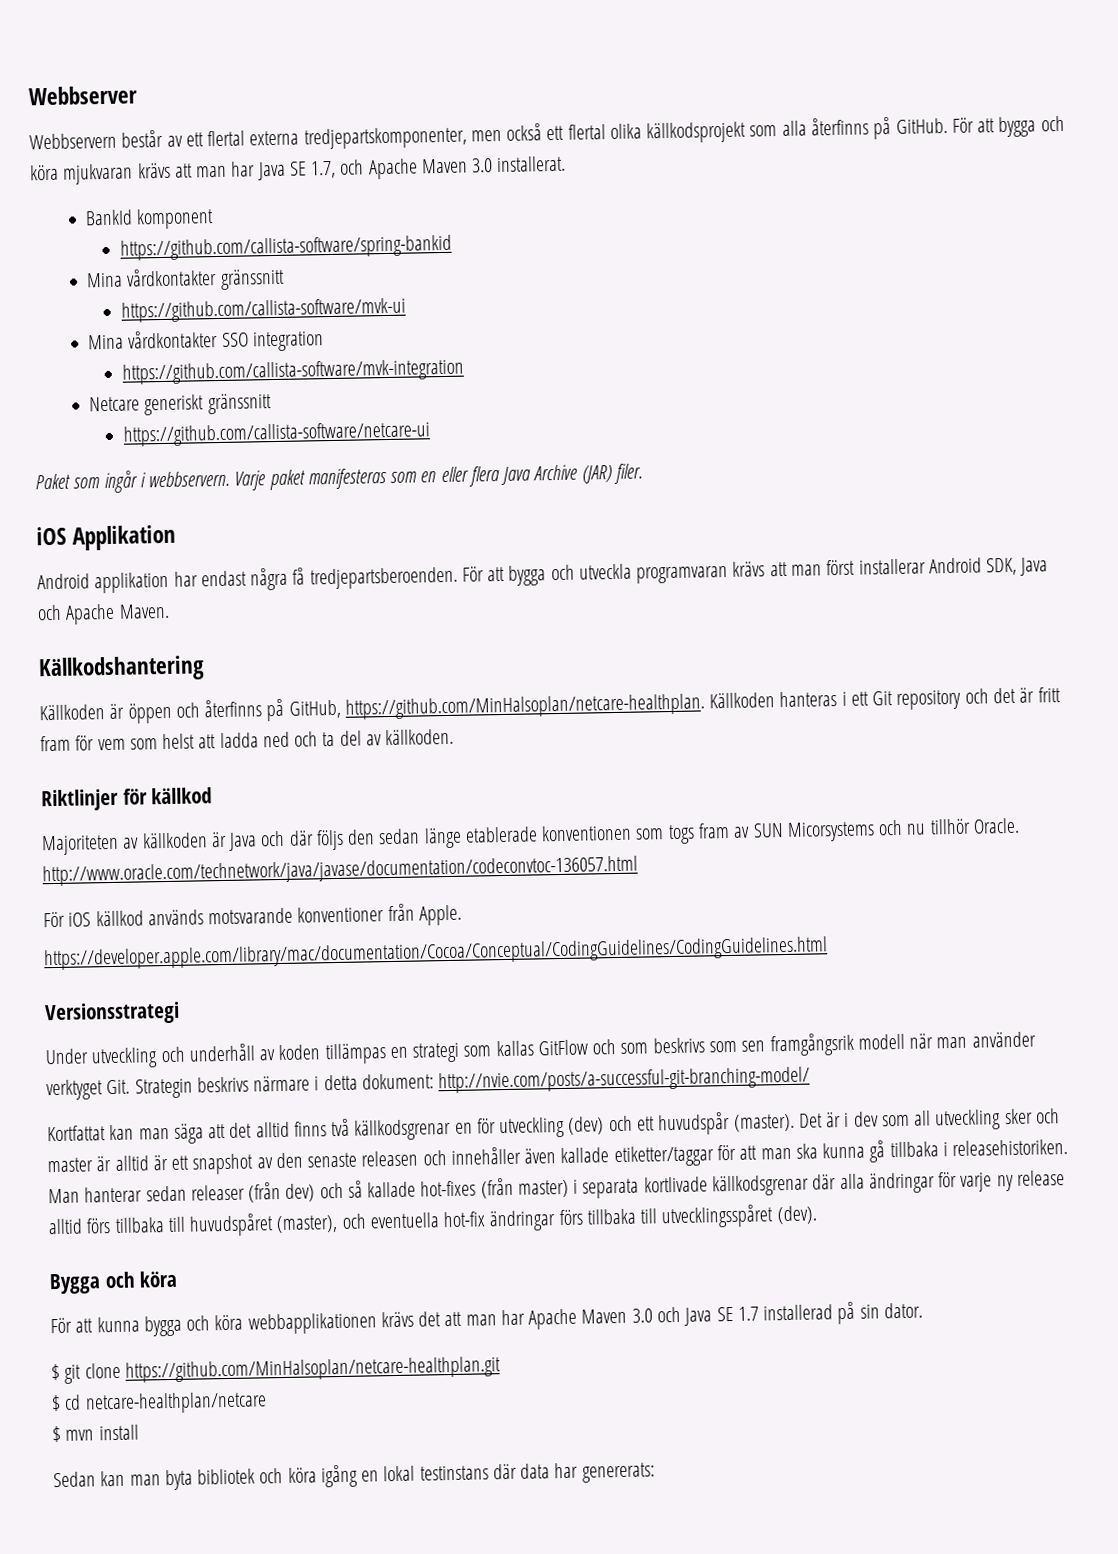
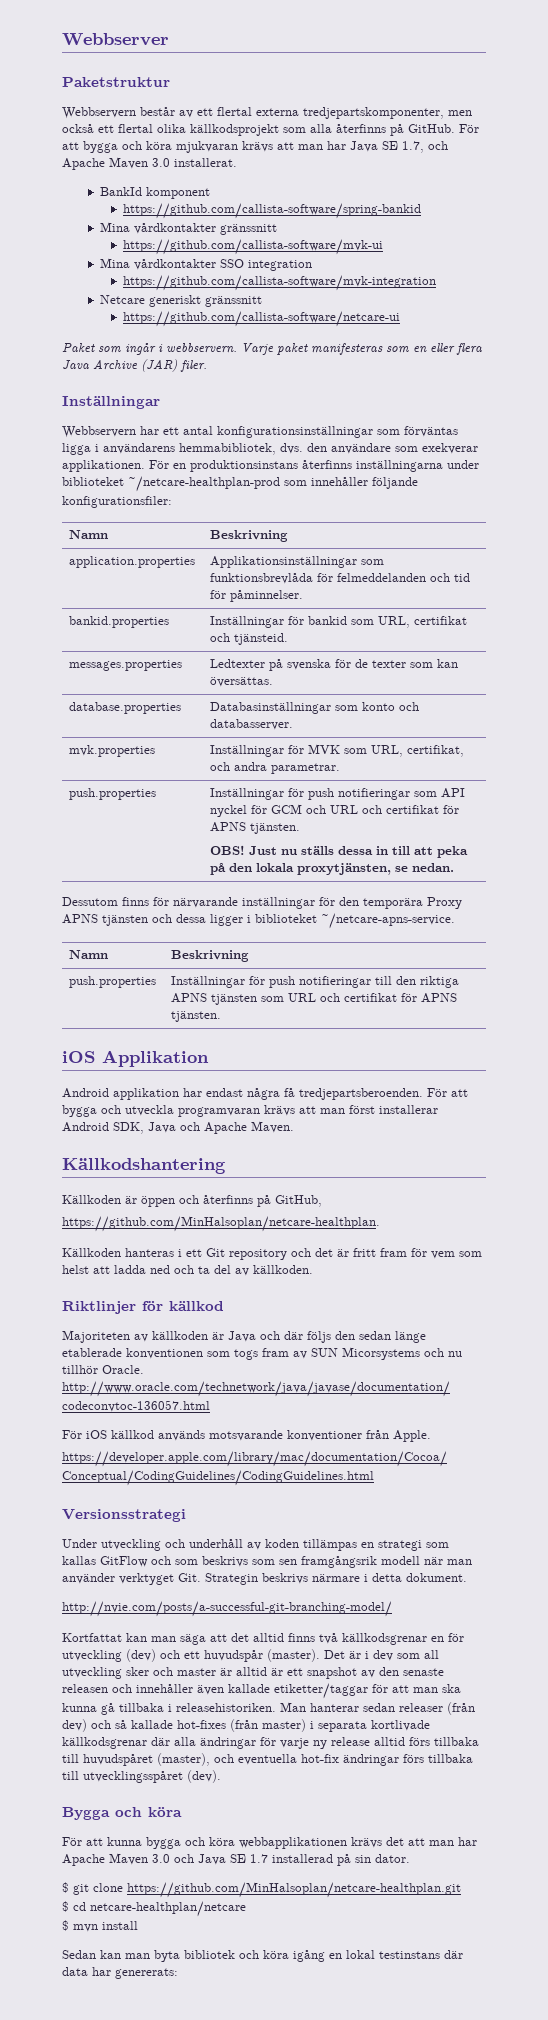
(137, 95) none -> [62,77,170,87] // Paketstruktur
(643, 473) none -> [62,396,160,409] [62,426,458,438] [62,443,478,455] [62,460,479,472] [62,476,418,492] [62,496,172,508] [69,530,109,539] [210,530,289,542] [69,556,196,568] [210,556,385,568] [210,573,471,584] [210,590,304,602] [69,616,170,628] [210,616,468,628] [210,633,289,645] [69,660,183,671] [210,659,459,671] [210,677,274,687] [69,702,182,714] [210,702,420,714] [210,719,294,730] [69,745,156,757] [210,744,465,757] [210,762,341,774] [69,788,157,800] [210,788,466,800] [210,804,460,817] [210,822,301,834] [210,845,469,858] [210,863,455,875] [62,897,462,909] [62,913,455,929] [69,950,109,959] [171,950,250,962] [69,976,157,988] [171,976,460,988] [171,993,458,1005] [171,1011,222,1022] // Inställningar // Webbservern har ett antal konfigurationsinställningar som förväntas ligga i användarens hemmabibliotek, dvs. den användare som exekverar applikationen. För en produktionsinstans återfinns inställningarna under biblioteket ~/netcare-healthplan-prod som innehåller följande konfigurationsfiler: // Namn | Beskrivning // application.properties | Applikationsinställningar som funktionsbrevlåda för felmeddelanden och tid för påminnelser. // bankid.properties | Inställningar för bankid som URL, certifikat och tjänsteid. // messages.properties | Ledtexter på svenska för de texter som kan översättas. // database.properties | Databasinställningar som konto och databasserver. // mvk.properties | Inställningar för MVK som URL, certifikat, och andra parametrar. // push.properties | Inställningar för push notifieringar som API nyckel för GCM och URL och certifikat för APNS tjänsten. // OBS! Just nu ställs dessa in till att peka på den lokala proxytjänsten, se nedan. // Dessutom finns för närvarande inställningar för den temporära Proxy APNS tjänsten och dessa ligger i biblioteket ~/netcare-apns-service. // Namn | Beskrivning // push.properties | Inställningar för push notifieringar till den riktiga APNS tjänsten som URL och certifikat för APNS tjänsten.
(341, 709) none -> (322, 1201) //
(705, 706) none -> (380, 1224) //
[361,1073,434,1090] dokument: -> [406,1573,467,1582] dokument. //

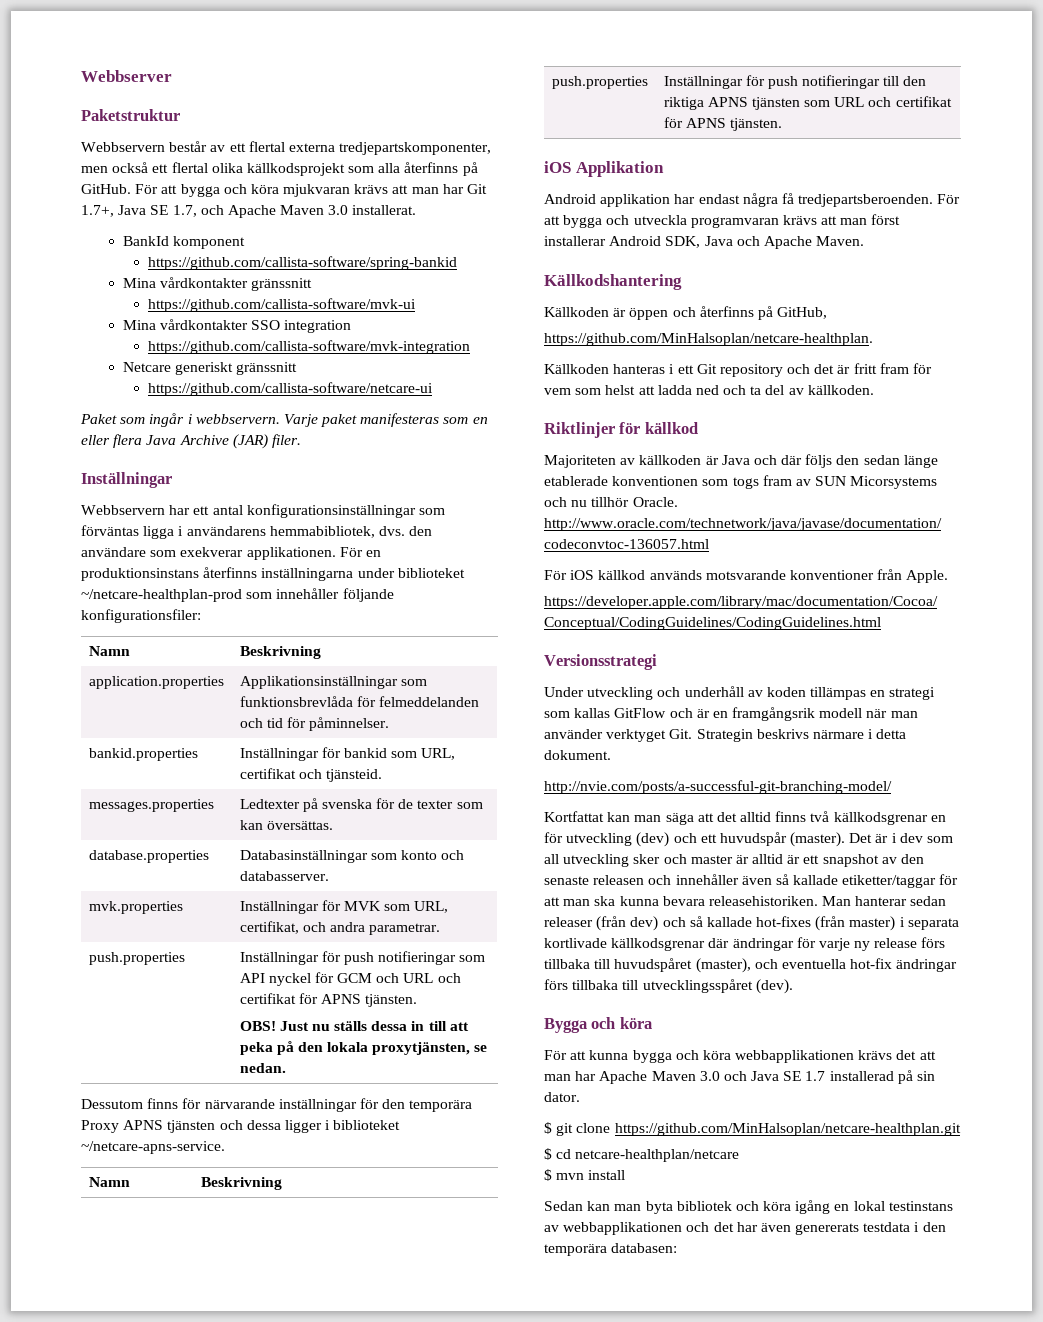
(346, 145) none -> [467,184,488,194] [81,205,114,217] Git 1.7+,
[175,1556,297,1567] som beskrivs som sen -> [696,709,728,718] är en
(224, 1690) none -> [775,874,789,885] så
[101,1703,172,1715] gå tillbaka i -> [662,896,705,906] bevara
[174,1737,196,1746] alla -> (730, 943) none
[374,1737,405,1746] alltid -> (918, 943) none
[444,1950,463,1959] [62,1967,178,1979] där data har genererats: -> [544,1222,946,1235] [544,1243,678,1256] av webbapplikationen och det har även genererats testdata i den temporära databasen:

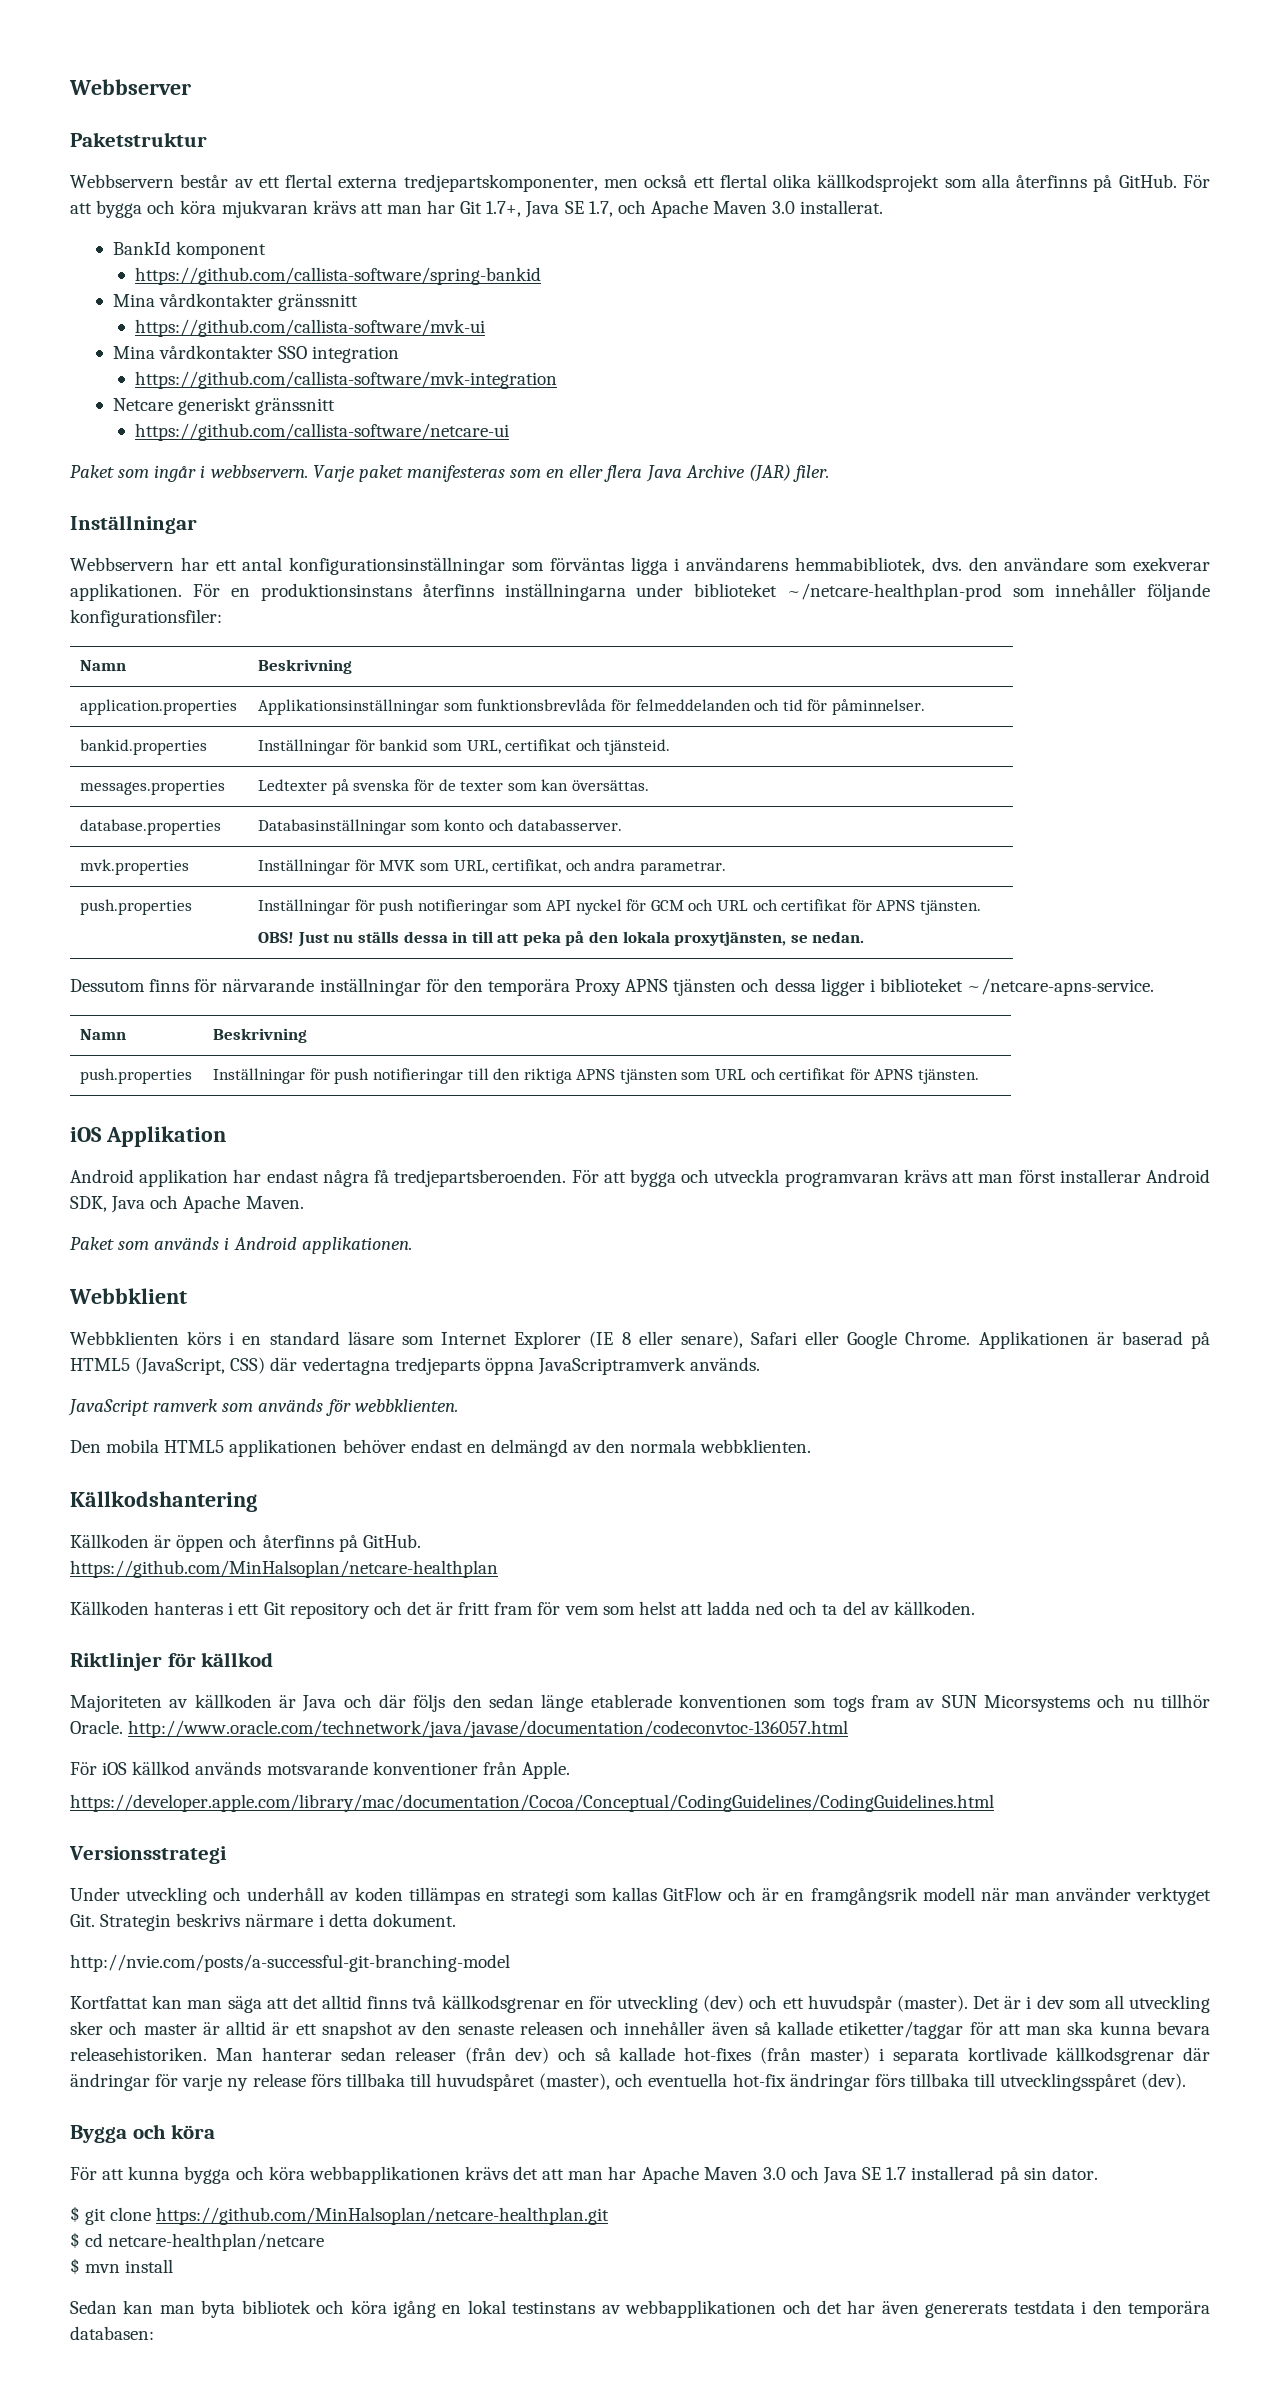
(865, 241) none -> [70,1237,412,1254] [69,1288,187,1304] [70,1331,1210,1349] [70,1357,761,1375] [68,1399,458,1416] [70,1439,812,1457] // Paket som används i Android applikationen. // Webbklient // Webbklienten körs i en standard läsare som Internet Explorer (IE 8 eller senare), Safari eller Google Chrome. Applikationen är baserad på HTML5 (JavaScript, CSS) där vedertagna tredjeparts öppna JavaScriptramverk används. // JavaScript ramverk som används för webbklienten. // Den mobila HTML5 applikationen behöver endast en delmängd av den normala webbklienten.
[777,307,828,319] [544,333,873,346] GitHub, // https://github.com/MinHalsoplan/netcare-healthplan. -> [362,1534,421,1548] [70,1560,498,1578] GitHub. // https://github.com/MinHalsoplan/netcare-healthplan
[544,780,892,794] http://nvie.com/posts/a-successful-git-branching-model/ -> [70,1954,510,1972] http://nvie.com/posts/a-successful-git-branching-model

